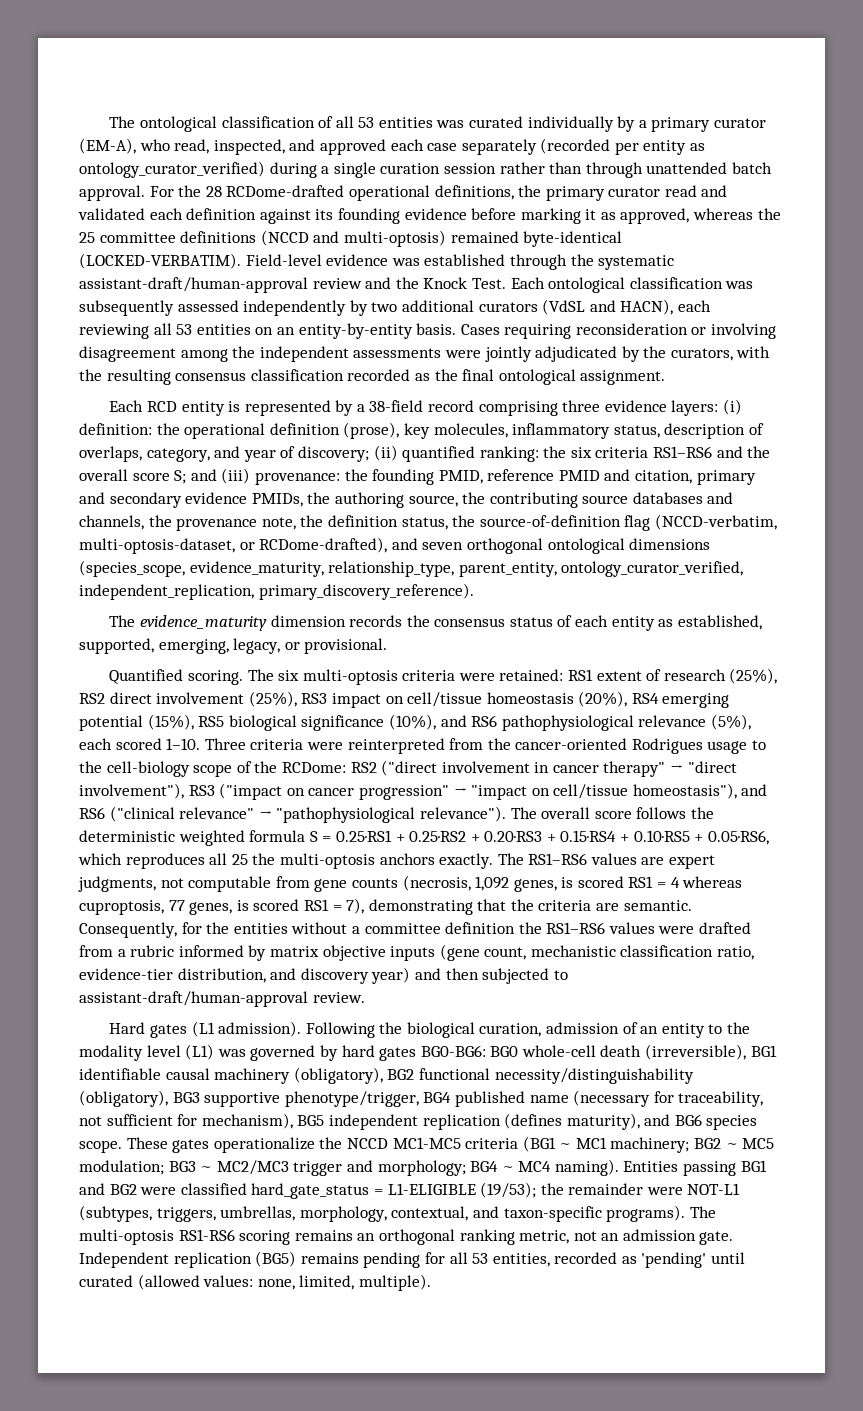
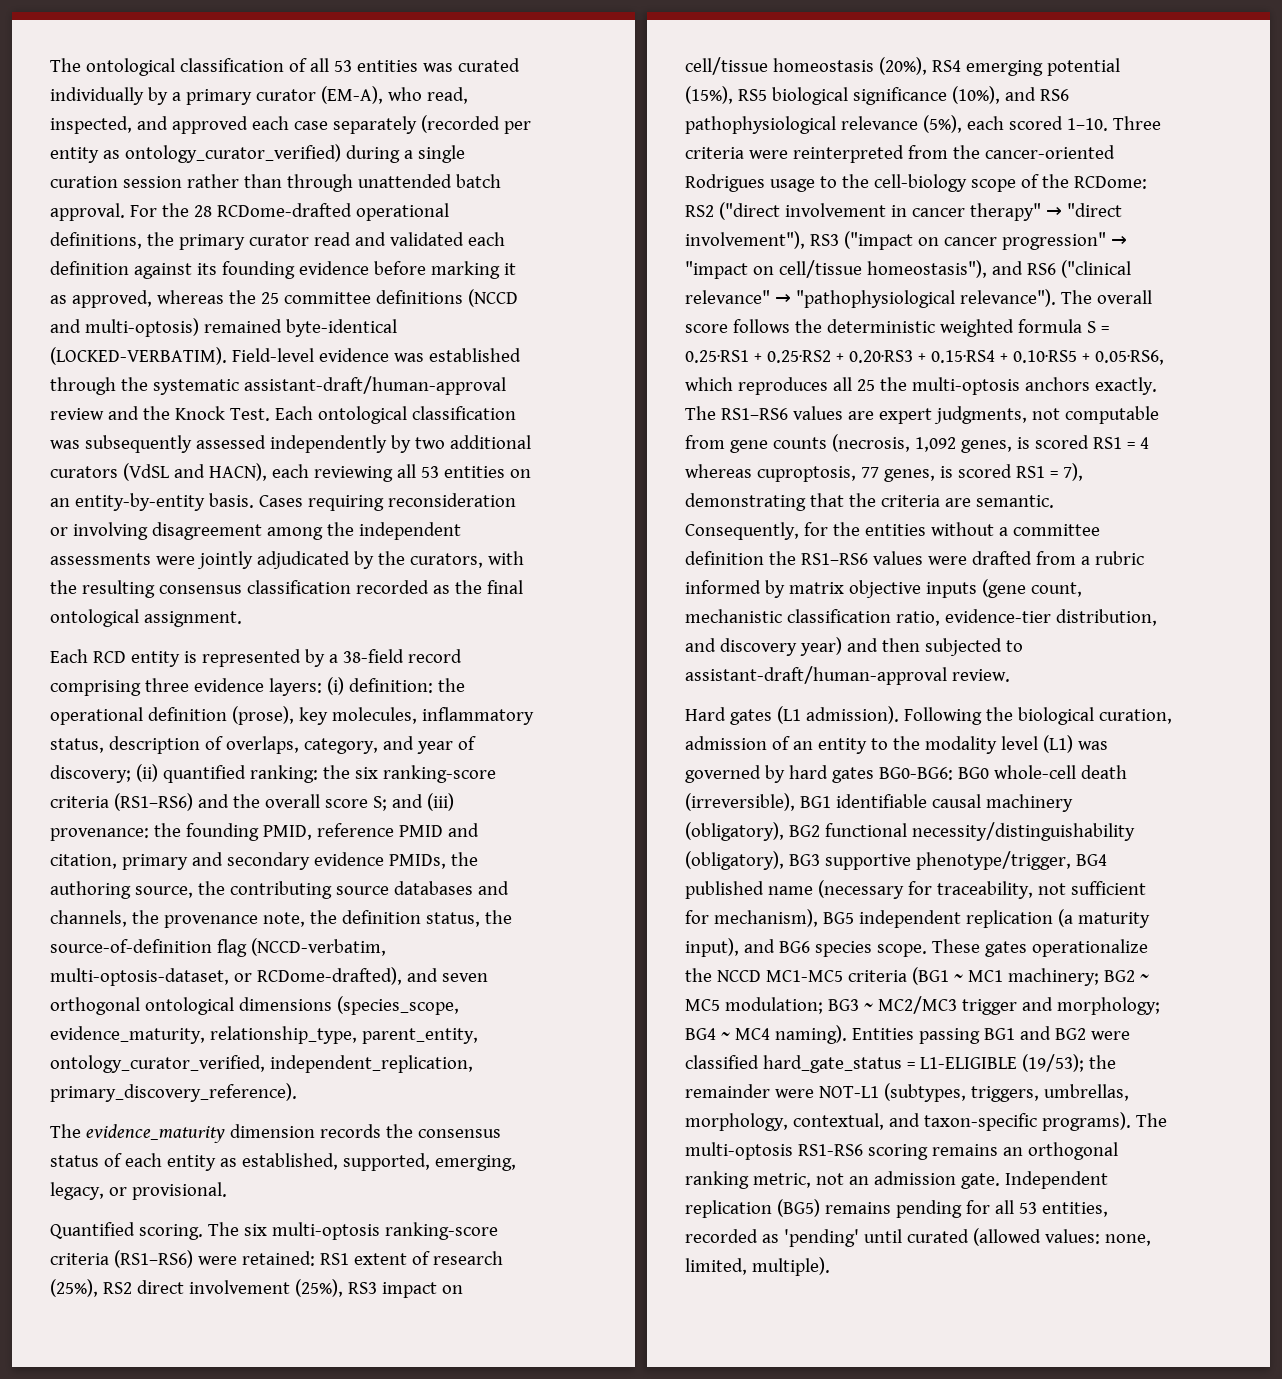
[595,446,713,458] criteria RS1–RS6 -> [382,765,496,783] [50,793,193,811] ranking-score criteria (RS1–RS6)
[402,670,456,681] criteria -> [384,1222,498,1240] [50,1250,193,1268] ranking-score criteria (RS1–RS6)
[504,1113,640,1130] (defines maturity), -> [1057,909,1150,928] [685,938,739,957] (a maturity input),

